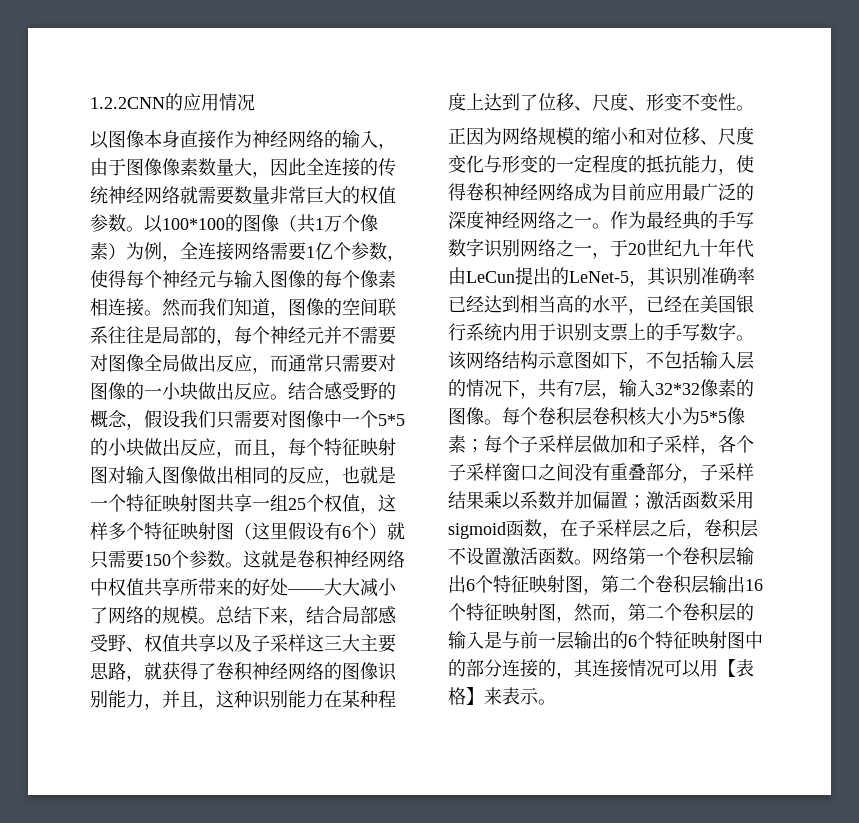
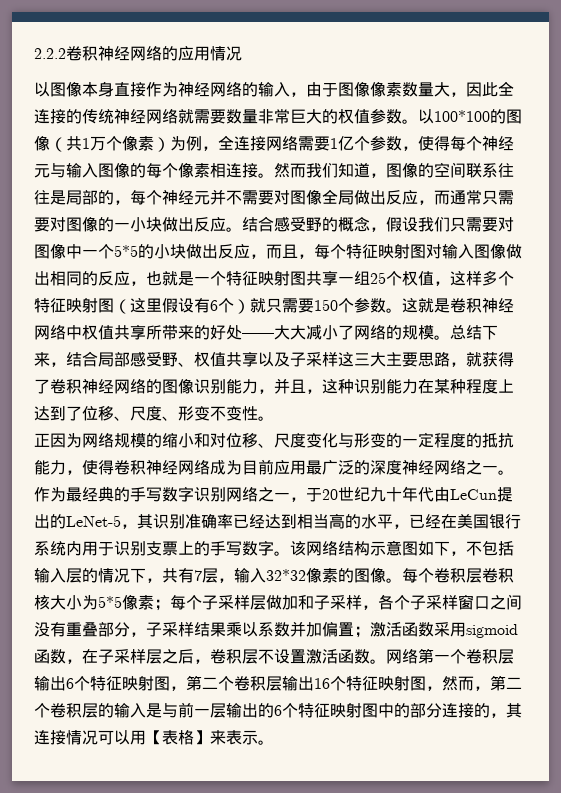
[90,97,165,109] 1.2.2CNN -> [34,45,162,61] 2.2.2卷积神经网络

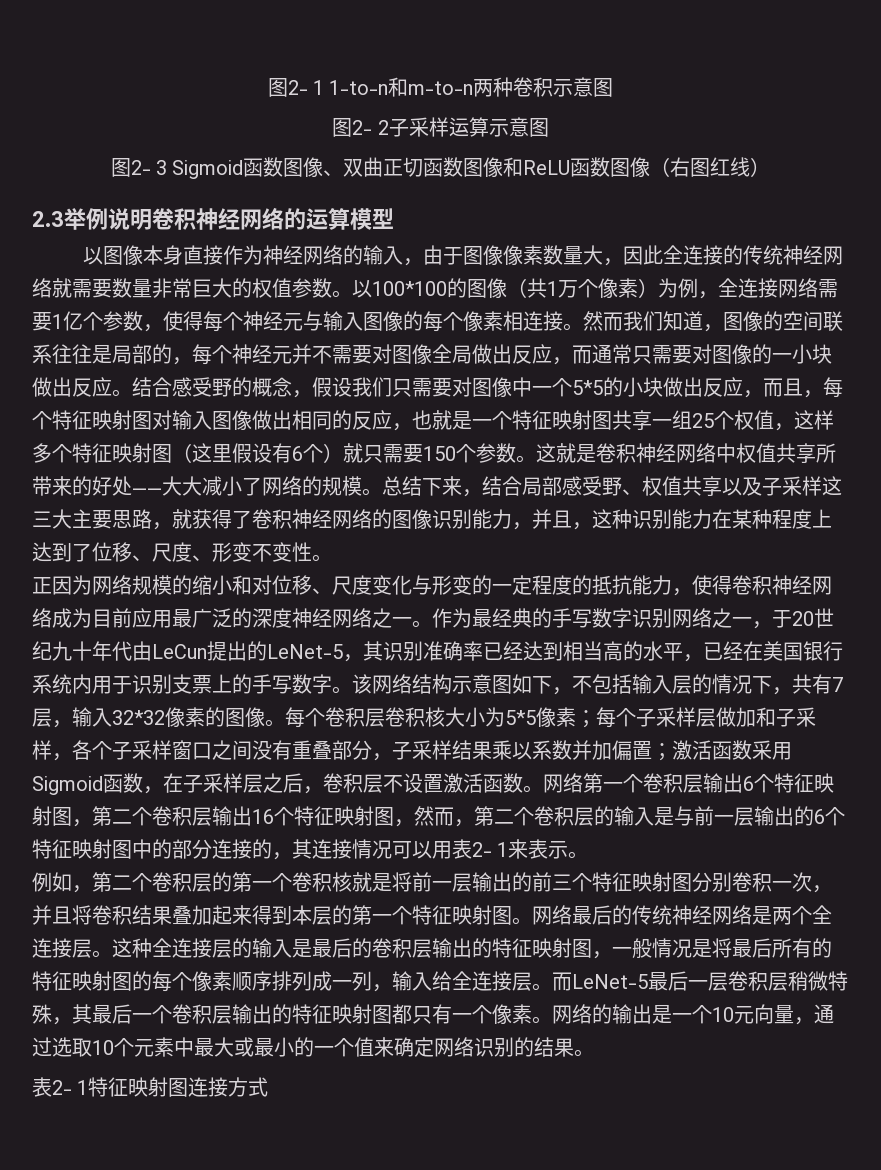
[34,45,242,61] 2.2.2卷积神经网络的应用情况 -> [267,77,614,97] [332,117,549,137] [110,157,771,179] [32,207,394,230] 图2- 1 1-to-n和m-to-n两种卷积示意图 // 图2- 2子采样运算示意图 // 图2- 3 Sigmoid函数图像、双曲正切函数图像和ReLU函数图像（右图红线） // 2.3举例说明卷积神经网络的运算模型
[466,624,518,638] sigmoid -> [32,776,103,795] Sigmoid
[146,730,210,745] 【表格】 -> [452,839,509,859] 表2- 1
(274, 742) none -> [32,872,832,893] [32,905,832,925] [32,938,832,959] [32,971,848,992] [32,1004,834,1025] [32,1037,594,1057] [32,1077,269,1097] // 例如，第二个卷积层的第一个卷积核就是将前一层输出的前三个特征映射图分别卷积一次，并且将卷积结果叠加起来得到本层的第一个特征映射图。网络最后的传统神经网络是两个全连接层。这种全连接层的输入是最后的卷积层输出的特征映射图，一般情况是将最后所有的特征映射图的每个像素顺序排列成一列，输入给全连接层。而LeNet-5最后一层卷积层稍微特殊，其最后一个卷积层输出的特征映射图都只有一个像素。网络的输出是一个10元向量，通过选取10个元素中最大或最小的一个值来确定网络识别的结果。 // 表2- 1特征映射图连接方式

